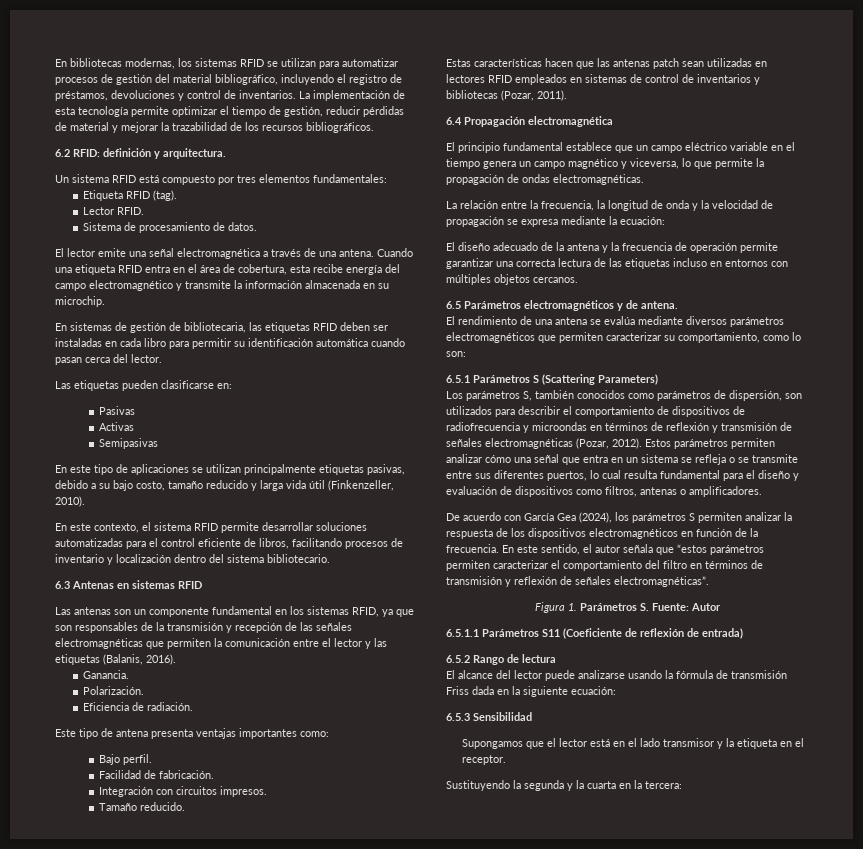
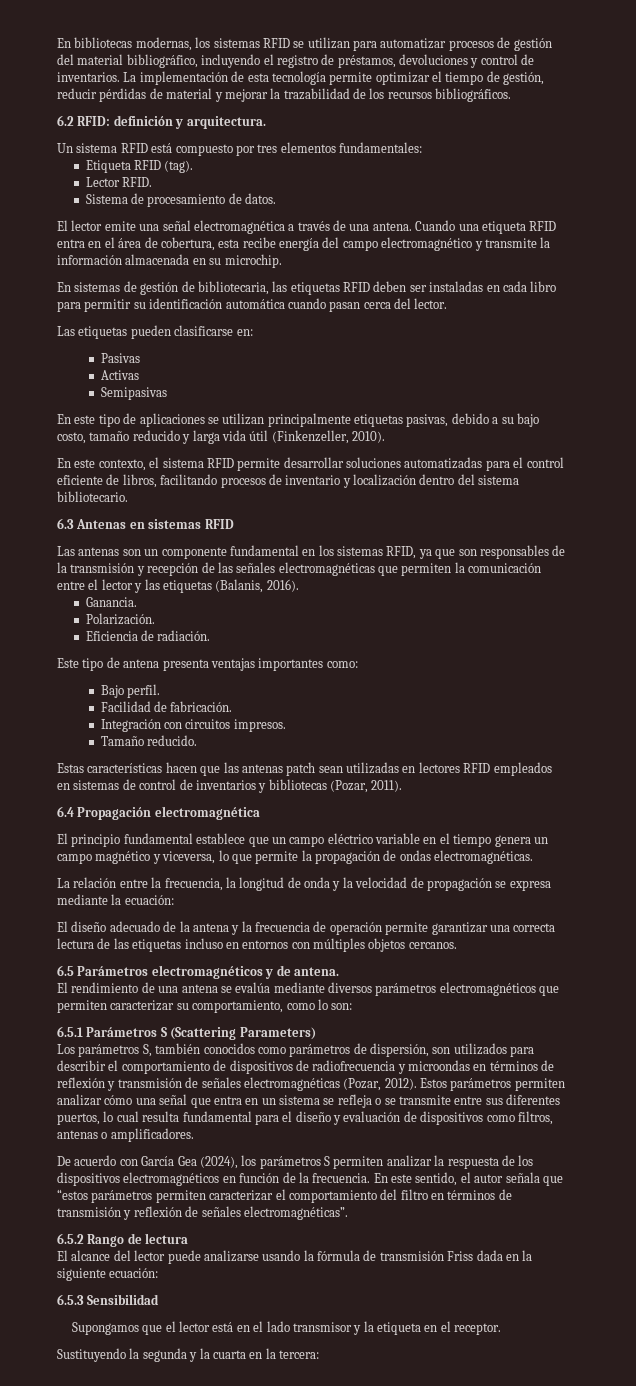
[534,602,721,613] [446,628,743,639] // Figura 1. Parámetros S. Fuente: Autor // 6.5.1.1 Parámetros S11 (Coeficiente de reflexión de entrada) -> (348, 1213) none

